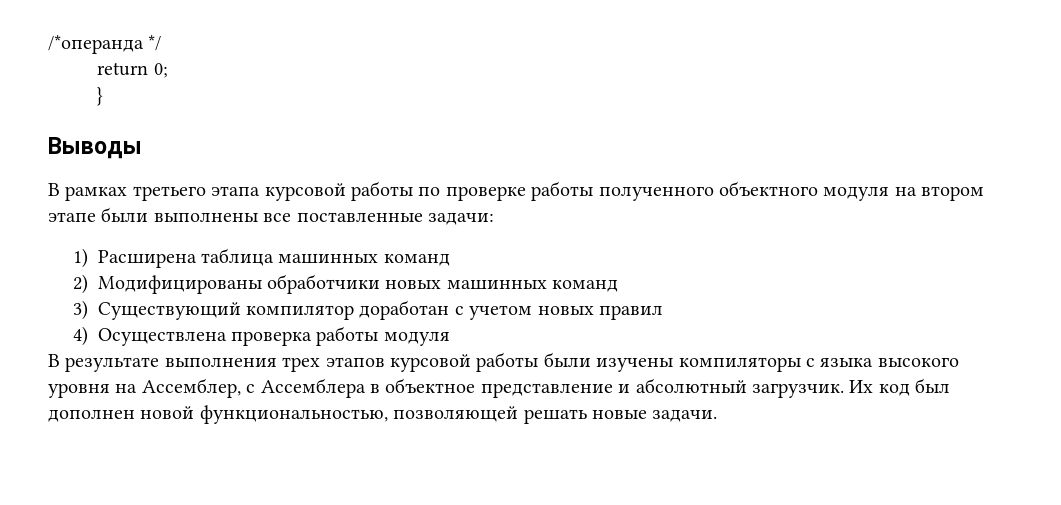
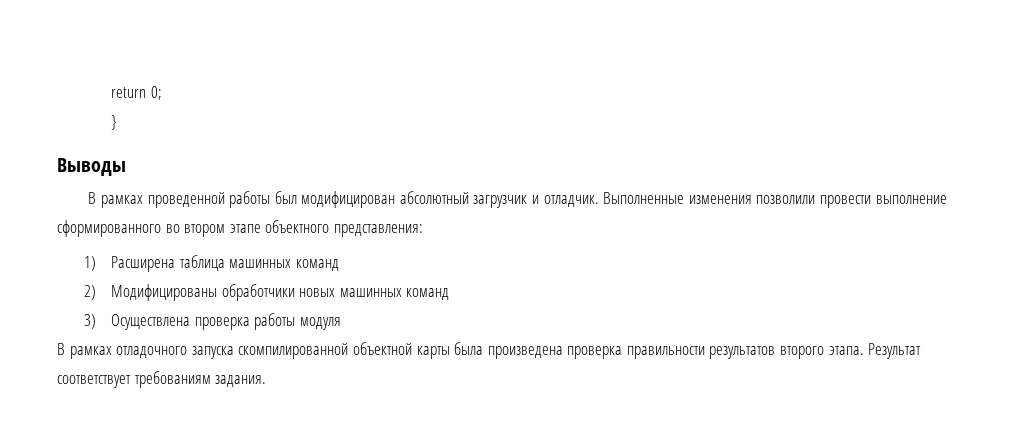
[48,35,162,54] /*операнда */ // -> (111, 92) none
[132,181,985,201] [48,207,494,225] третьего этапа курсовой работы по проверке работы полученного объектного модуля на втором этапе были выполнены все поставленные задачи: -> [147,191,947,208] [57,220,423,237] проведенной работы был модифицирован абсолютный загрузчик и отладчик. Выполненные изменения позволили провести выполнение сформированного во втором этапе объектного представления:
[97,300,664,320] [72,326,88,346] Существующий компилятор доработан с учетом новых правил // 4) -> (97, 321) none
[65,352,959,372] [48,378,951,398] [48,405,718,424] результате выполнения трех этапов курсовой работы были изучены компиляторы с языка высокого уровня на Ассемблер, с Ассемблера в объектное представление и абсолютный загрузчик. Их код был дополнен новой функциональностью, позволяющей решать новые задачи. -> [69,342,922,359] [57,371,267,388] рамках отладочного запуска скомпилированной объектной карты была произведена проверка правильности результатов второго этапа. Результат соответствует требованиям задания.

